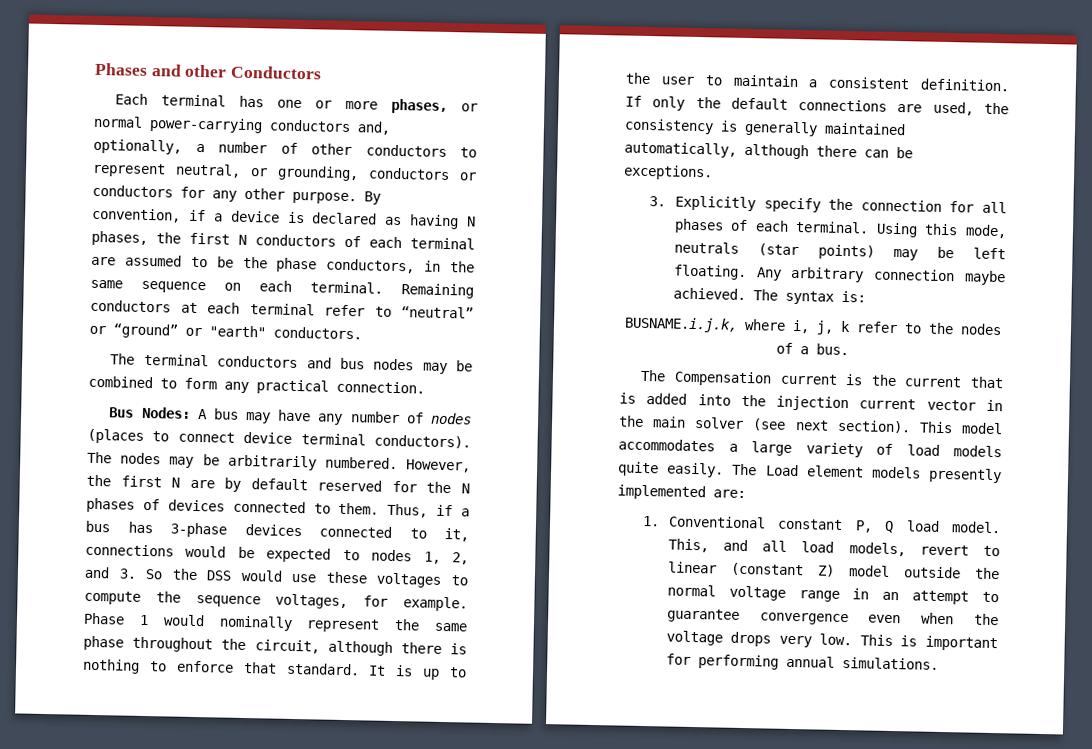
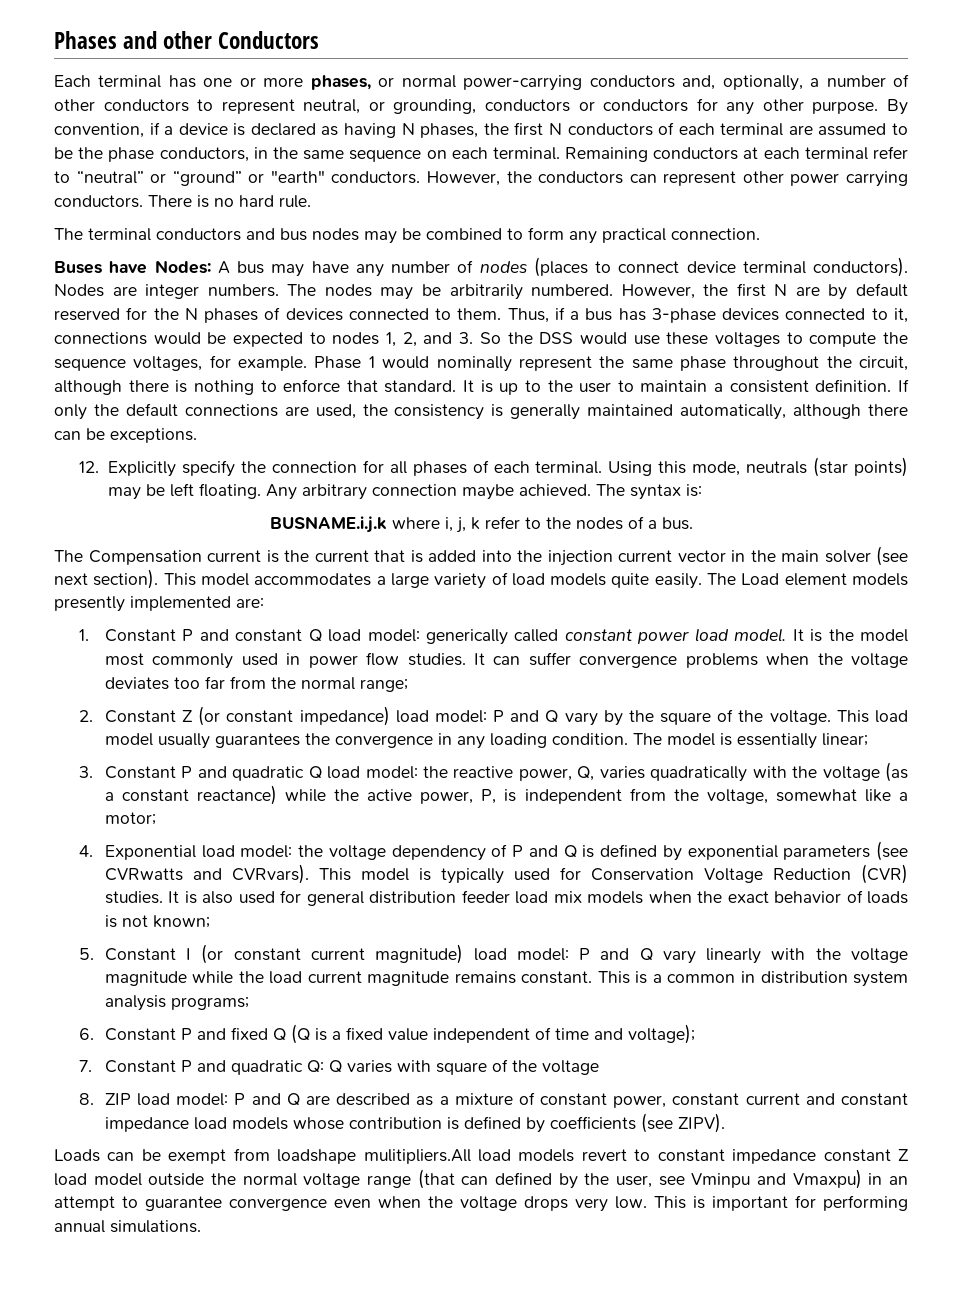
(362, 333) none -> [427,171,908,187] [54,195,311,208] However, the conductors can represent other power carrying conductors. There is no hard rule.
[109,407,135,418] Bus -> [54,261,148,274] Buses have
(471, 441) none -> [54,284,279,299] Nodes are integer numbers.
[648,196,666,207] 3. -> [79,461,100,473] 12.
[623,316,738,333] BUSNAME.i.j.k, -> [269,516,387,533] BUSNAME.i.j.k
[667,515,1001,534] [667,538,1000,557] [667,561,835,577] Conventional constant P, Q load model. This, and all load models, revert to linear (constant Z) -> [104,628,909,645] [104,652,908,669] [104,676,408,692] [79,706,908,726] [104,733,868,749] [79,762,909,782] [104,785,909,805] [104,812,156,825] [79,841,909,861] [104,864,908,884] [104,890,909,906] [104,915,210,928] [79,944,908,964] [104,971,908,987] [104,995,249,1011] [79,1024,695,1044] [79,1059,599,1075] [79,1092,909,1108] [104,1113,725,1133] [54,1148,910,1164] [54,1173,87,1186] Constant P and constant Q load model: generically called constant power load model. It is the model most commonly used in power flow studies. It can suffer convergence problems when the voltage deviates too far from the normal range; // 2. Constant Z (or constant impedance) load model: P and Q vary by the square of the voltage. This load model usually guarantees the convergence in any loading condition. The model is essentially linear; // 3. Constant P and quadratic Q load model: the reactive power, Q, varies quadratically with the voltage (as a constant reactance) while the active power, P, is independent from the voltage, somewhat like a motor; // 4. Exponential load model: the voltage dependency of P and Q is defined by exponential parameters (see CVRwatts and CVRvars). This model is typically used for Conservation Voltage Reduction (CVR) studies. It is also used for general distribution feeder load mix models when the exact behavior of loads is not known; // 5. Constant I (or constant current magnitude) load model: P and Q vary linearly with the voltage magnitude while the load current magnitude remains constant. This is a common in distribution system analysis programs; // 6. Constant P and fixed Q (Q is a fixed value independent of time and voltage); // 7. Constant P and quadratic Q: Q varies with square of the voltage // 8. ZIP load model: P and Q are described as a mixture of constant power, constant current and constant impedance load models whose contribution is defined by coefficients (see ZIPV). // Loads can be exempt from loadshape mulitipliers.All load models revert to constant impedance constant Z load
(840, 596) none -> [417,1169,862,1189] (that can defined by the user, see Vminpu and Vmaxpu)

